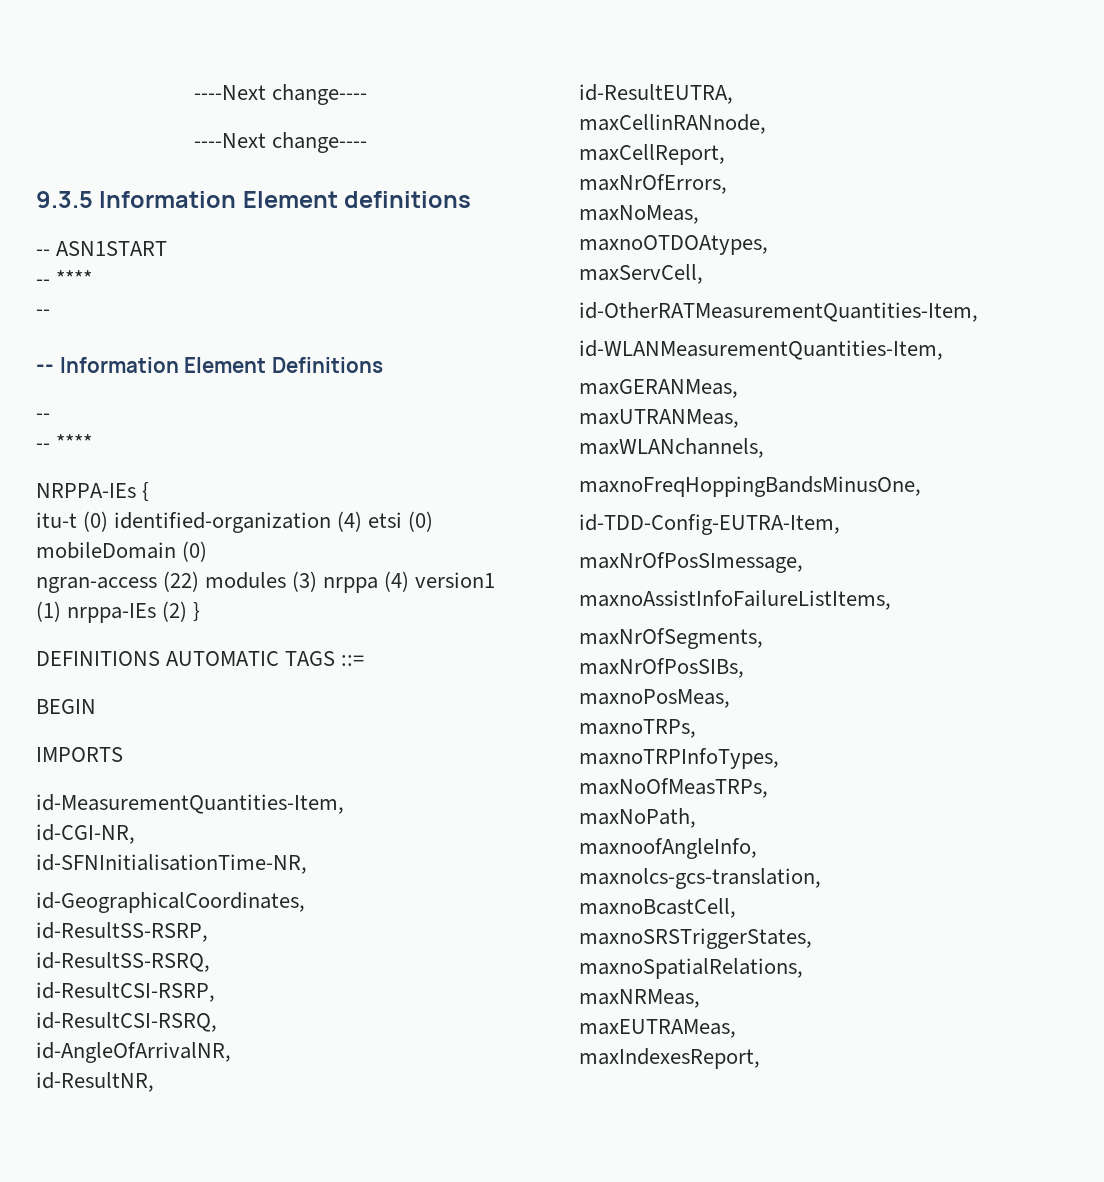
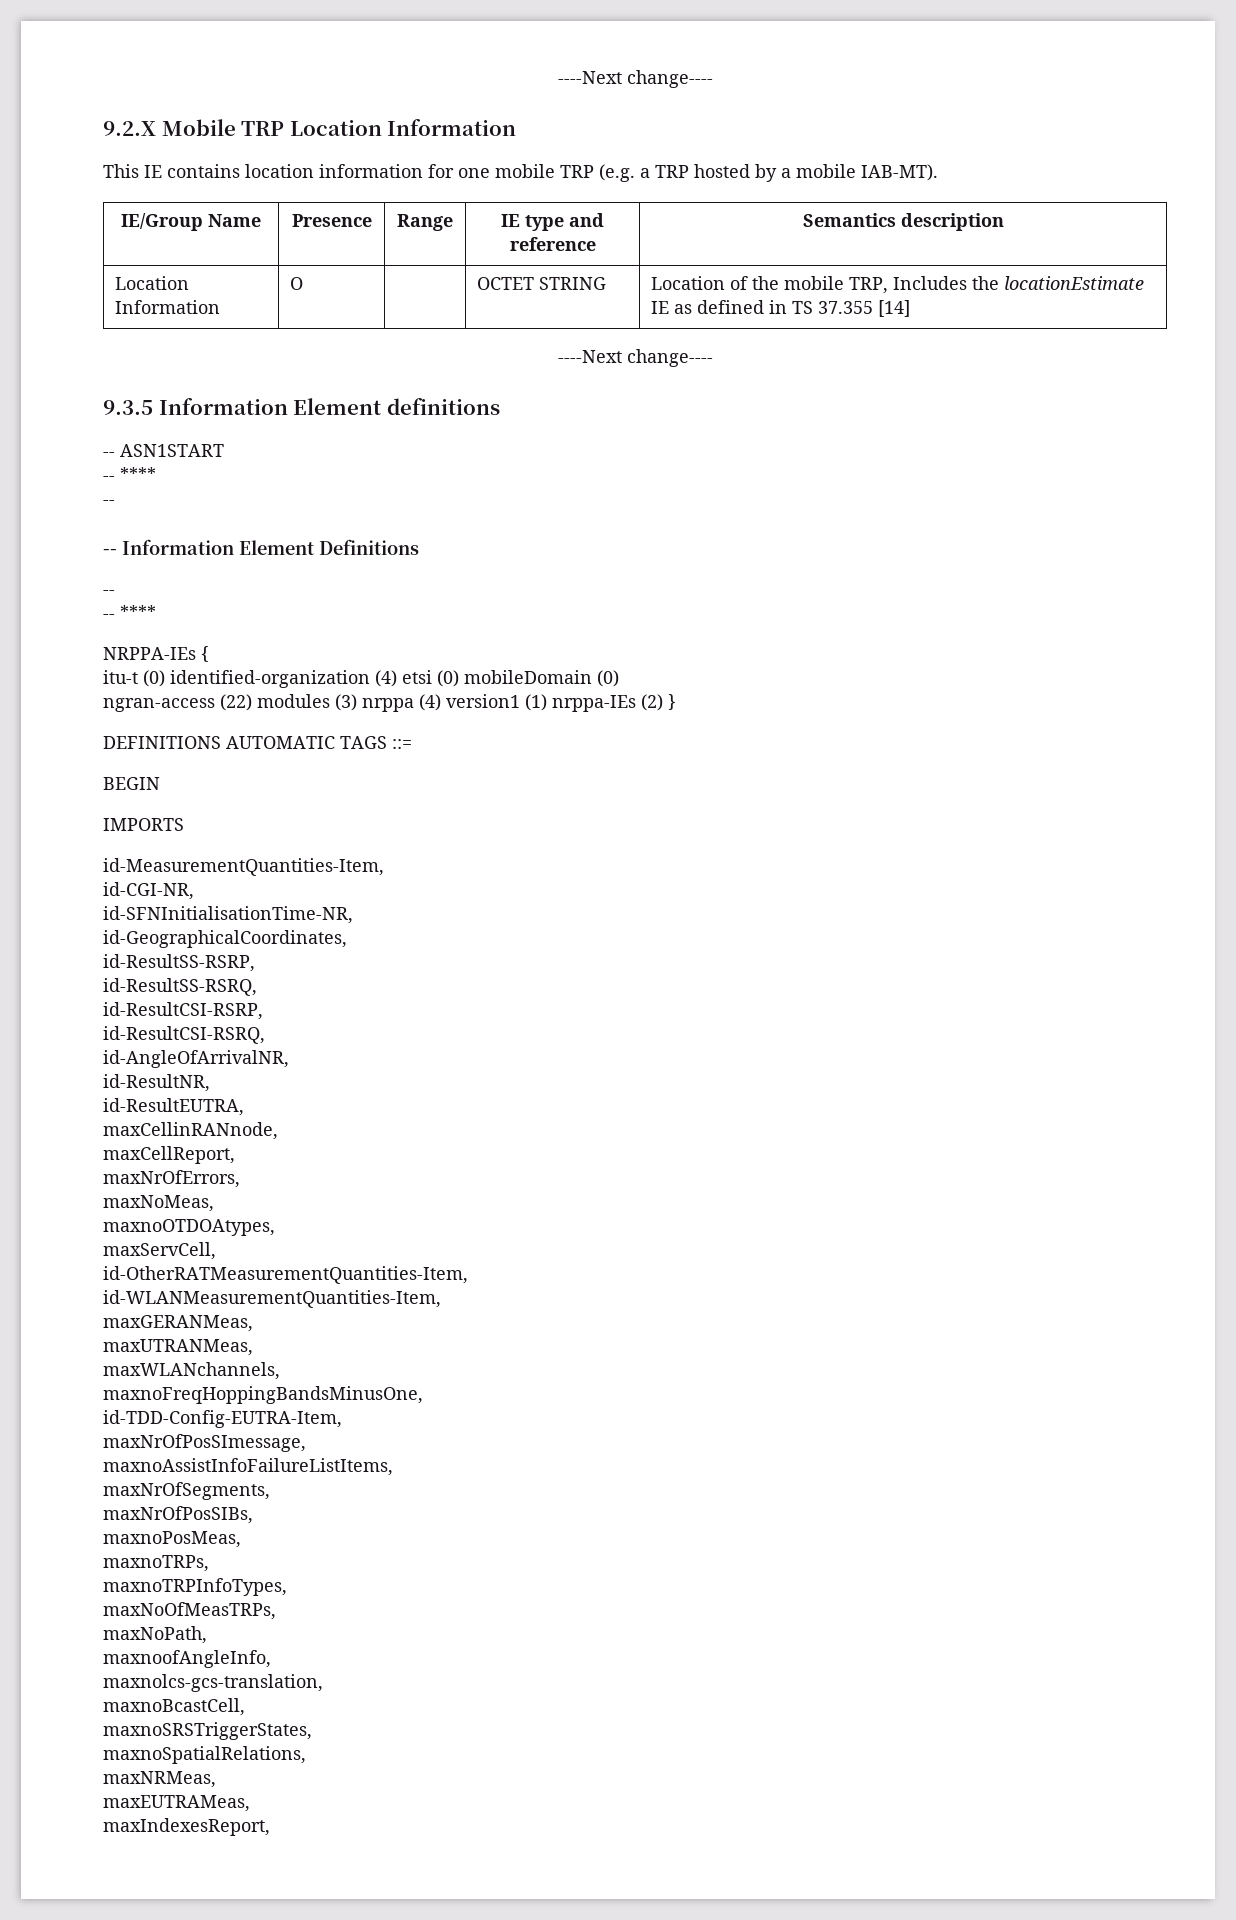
[193,84,368,105] ----Next change---- -> [557,70,713,88] [103,119,517,136] [103,164,938,182] [121,213,261,231] [291,214,372,227] [397,214,453,231] [501,213,604,231] [509,237,596,251] [802,213,1004,231] [115,276,190,290] [115,300,221,314] [290,277,304,290] [477,277,607,290] [651,276,1145,294] [651,300,911,317] ----Next change---- // 9.2.X Mobile TRP Location Information // This IE contains location information for one mobile TRP (e.g. a TRP hosted by a mobile IAB-MT). // IE/Group Name | Presence | Range | IE type and reference | Semantics description // Location Information | O | | OCTET STRING | Location of the mobile TRP, Includes the locationEstimate IE as defined in TS 37.355 [14]

